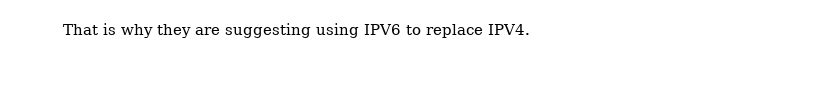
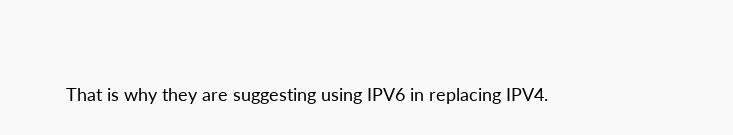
[406,24,483,38] to replace -> [410,88,501,104] in replacing

